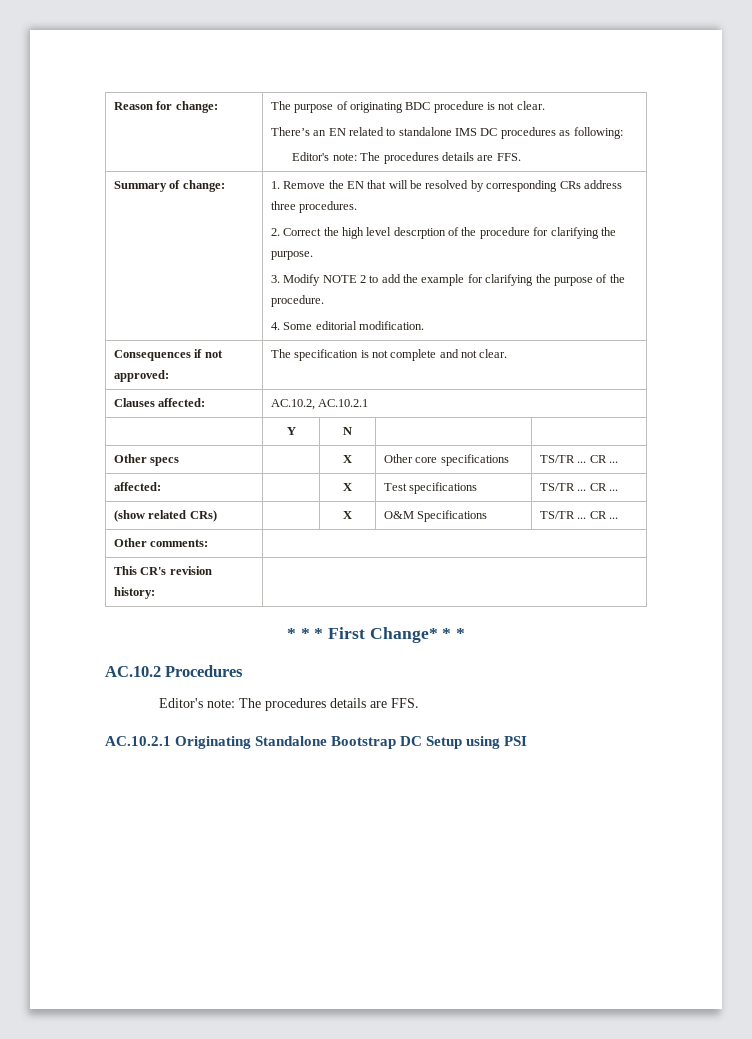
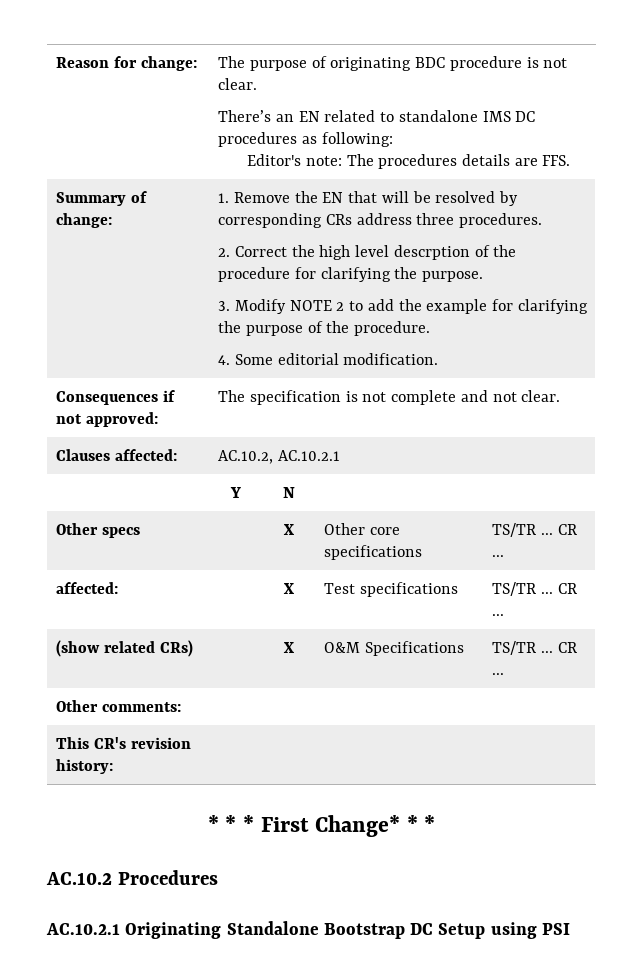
[159,698,420,711] // Editor's note: The procedures details are FFS. -> (218, 877) none

